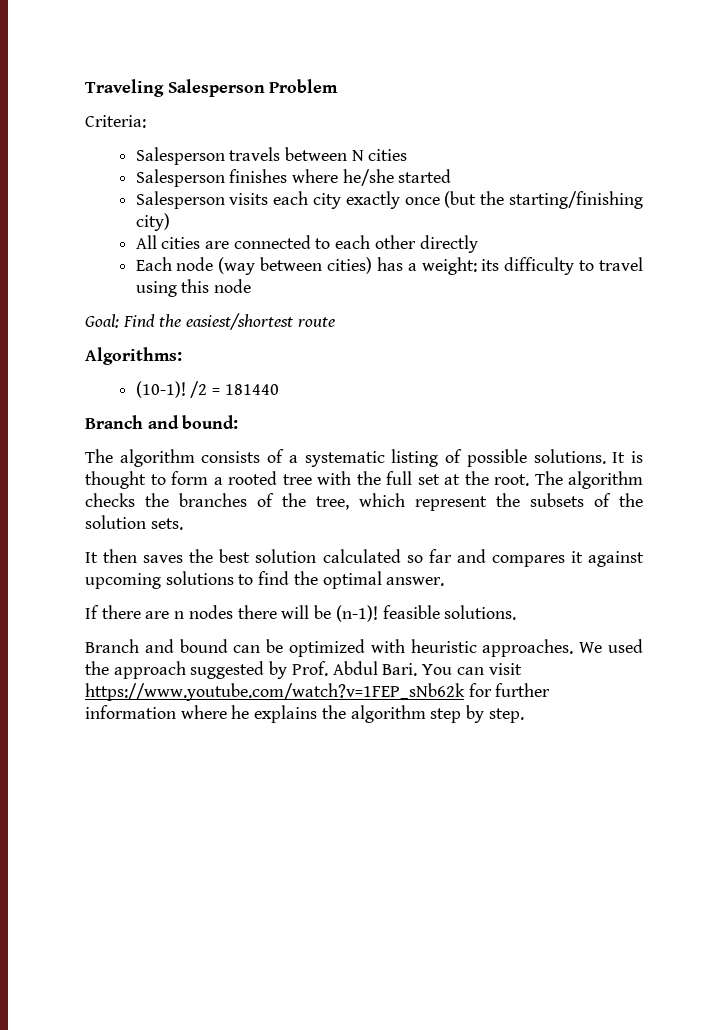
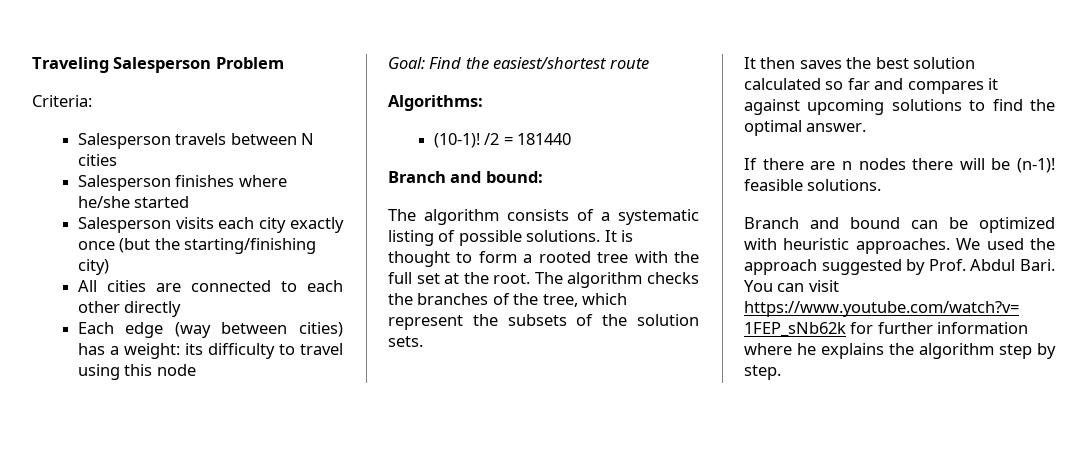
[176,257,214,271] node -> [125,322,164,338] edge

